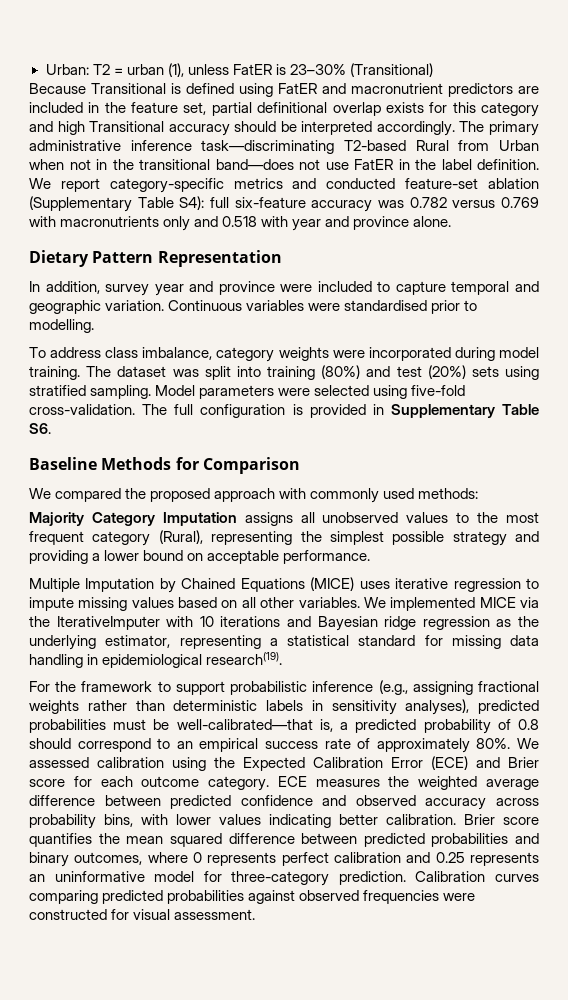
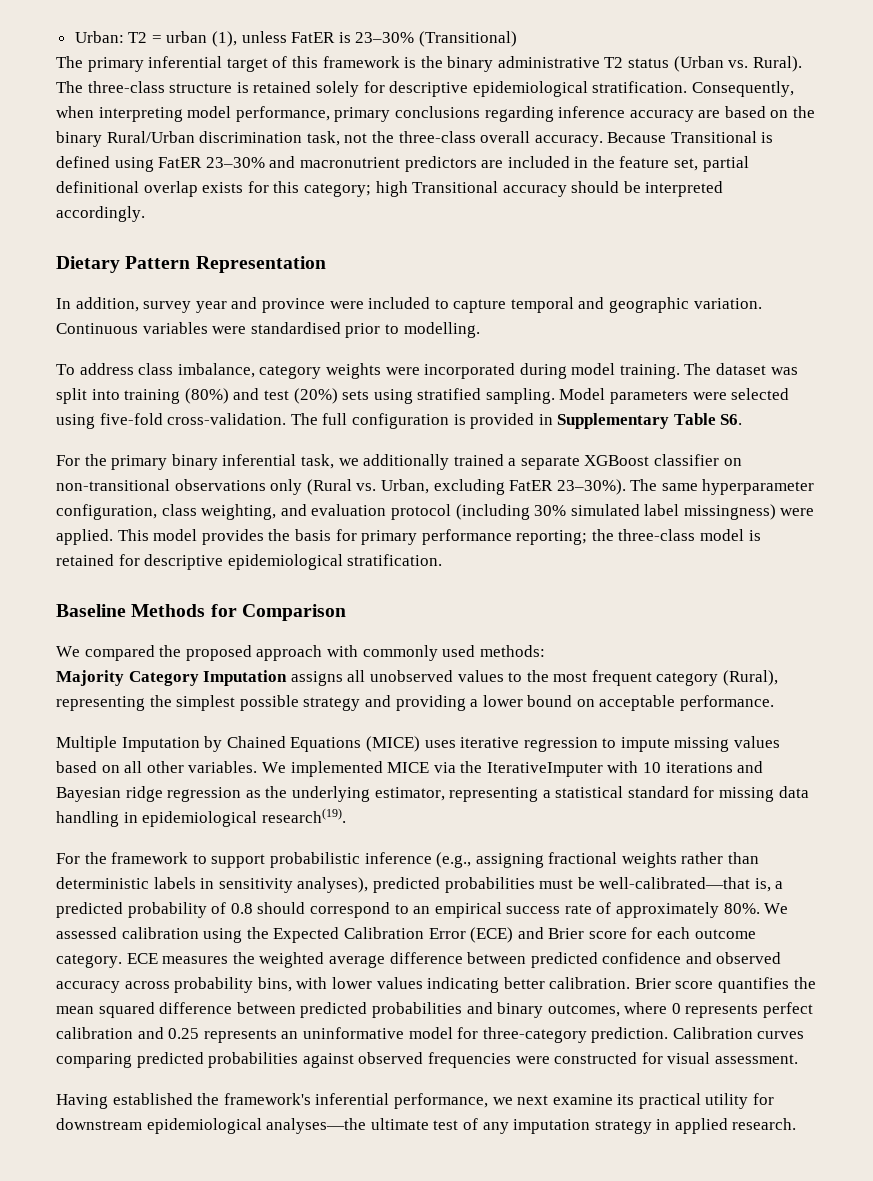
(433, 70) none -> [56,56,802,72] [56,81,794,97] [56,106,816,122] [56,131,603,147] The primary inferential target of this framework is the binary administrative T2 status (Urban vs. Rural). The three-class structure is retained solely for descriptive epidemiological stratification. Consequently, when interpreting model performance, primary conclusions regarding inference accuracy are based on the binary Rural/Urban discrimination task, not the three-class overall accuracy.
(317, 88) none -> [205,157,265,168] 23–30%
[481,102,539,117] [29,121,53,132] category and -> [303,183,371,197] category;
[459,121,539,136] [29,140,539,154] [29,159,539,170] [29,178,540,193] [29,196,539,212] [29,216,452,231] The primary administrative inference task—discriminating T2-based Rural from Urban when not in the transitional band—does not use FatER in the label definition. We report category-specific metrics and conducted feature-set ablation (Supplementary Table S4): full six-feature accuracy was 0.782 versus 0.769 with macronutrients only and 0.518 with year and province alone. -> (145, 214) none
(51, 428) none -> [56,454,742,470] [56,479,815,495] [56,504,815,520] [56,529,761,545] [56,554,443,570] // For the primary binary inferential task, we additionally trained a separate XGBoost classifier on non-transitional observations only (Rural vs. Urban, excluding FatER 23–30%). The same hyperparameter configuration, class weighting, and evaluation protocol (including 30% simulated label missingness) were applied. This model provides the basis for primary performance reporting; the three-class model is retained for descriptive epidemiological stratification.
(256, 914) none -> [56,1093,775,1109] [56,1118,797,1134] // Having established the framework's inferential performance, we next examine its practical utility for downstream epidemiological analyses—the ultimate test of any imputation strategy in applied research.

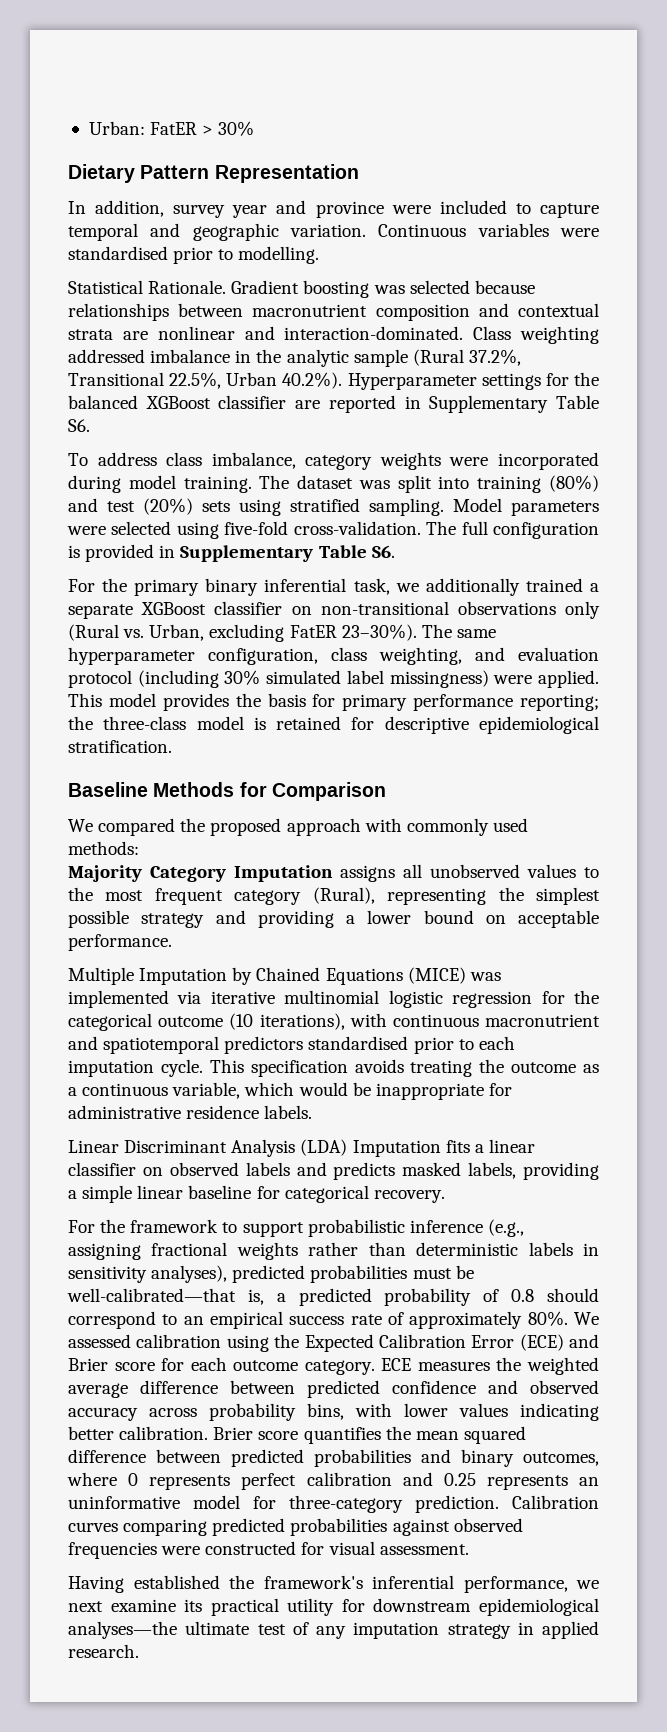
[128,31,518,47] [56,56,802,72] [56,81,794,97] [56,106,816,122] [56,131,774,147] [56,156,749,172] [56,181,724,197] [56,206,145,222] T2 = urban (1), unless FatER is 23–30% (Transitional) // The primary inferential target of this framework is the binary administrative T2 status (Urban vs. Rural). The three-class structure is retained solely for descriptive epidemiological stratification. Consequently, when interpreting model performance, primary conclusions regarding inference accuracy are based on the binary Rural/Urban discrimination task, not the three-class overall accuracy. Because Transitional is defined using FatER 23–30% and macronutrient predictors are included in the feature set, partial definitional overlap exists for this category; high Transitional accuracy should be interpreted accordingly. -> [150,121,255,136] FatER > 30%
(480, 330) none -> [68,280,535,298] [68,303,599,321] [68,326,599,344] [68,349,521,367] [68,372,600,390] [68,395,599,413] [68,419,90,432] // Statistical Rationale. Gradient boosting was selected because relationships between macronutrient composition and contextual strata are nonlinear and interaction-dominated. Class weighting addressed imbalance in the analytic sample (Rural 37.2%, Transitional 22.5%, Urban 40.2%). Hyperparameter settings for the balanced XGBoost classifier are reported in Supplementary Table S6.
[424,736,781,752] [56,761,764,777] [56,786,809,802] [56,808,346,827] uses iterative regression to impute missing values based on all other variables. We implemented MICE via the IterativeImputer with 10 iterations and Bayesian ridge regression as the underlying estimator, representing a statistical standard for missing data handling in epidemiological research(19). -> [469,972,501,981] [68,990,600,1008] [68,1013,601,1031] [68,1036,515,1054] [68,1059,599,1077] [68,1082,512,1100] [68,1105,313,1119] [68,1139,535,1157] [68,1162,599,1180] [68,1185,445,1203] was implemented via iterative multinomial logistic regression for the categorical outcome (10 iterations), with continuous macronutrient and spatiotemporal predictors standardised prior to each imputation cycle. This specification avoids treating the outcome as a continuous variable, which would be inappropriate for administrative residence labels. // Linear Discriminant Analysis (LDA) Imputation fits a linear classifier on observed labels and predicts masked labels, providing a simple linear baseline for categorical recovery.

